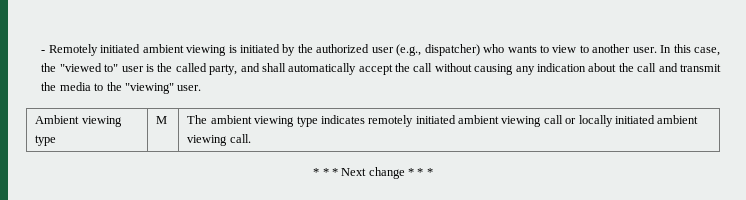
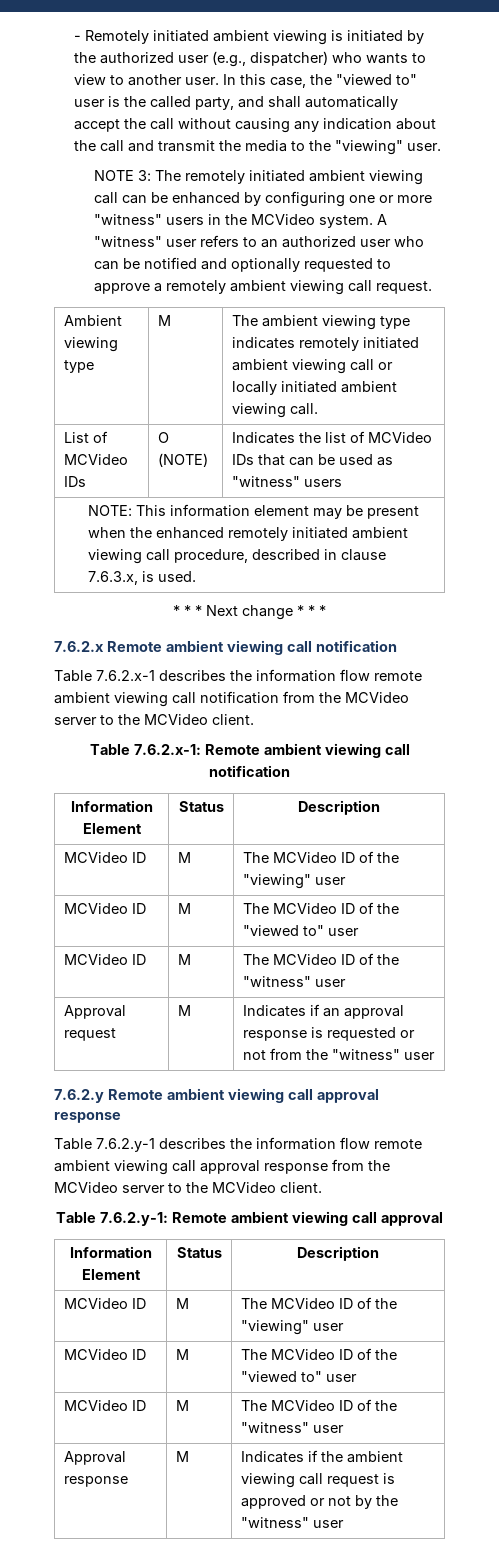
(202, 88) none -> [94,170,424,185] [94,191,433,207] [94,214,388,228] [94,235,425,248] [94,257,392,272] [94,280,433,295] // NOTE 3: The remotely initiated ambient viewing call can be enhanced by configuring one or more "witness" users in the MCVideo system. A "witness" user refers to an authorized user who can be notified and optionally requested to approve a remotely ambient viewing call request.
(251, 138) none -> [63,431,108,443] [63,454,128,465] [63,476,86,487] [157,432,169,443] [157,453,208,467] [231,431,432,444] [231,454,393,466] [231,476,342,487] [87,504,419,519] [87,527,408,541] [87,549,386,564] [87,571,196,585] // List of MCVideo IDs | O (NOTE) | Indicates the list of MCVideo IDs that can be used as "witness" users // NOTE: This information element may be present when the enhanced remotely initiated ambient viewing call procedure, described in clause 7.6.3.x, is used.
(433, 172) none -> [54,640,397,655] [54,669,422,682] [54,691,409,707] [54,714,254,725] [89,743,410,758] [209,765,290,777] [70,800,153,812] [82,823,142,834] [178,801,224,812] [298,800,380,815] [63,852,146,863] [177,852,191,863] [242,851,399,863] [242,874,346,889] [63,903,146,914] [177,903,191,914] [242,902,399,914] [242,925,359,936] [63,954,146,965] [177,954,191,965] [242,953,399,965] [242,976,346,987] [63,1005,126,1019] [63,1028,116,1041] [177,1005,191,1016] [242,1004,404,1019] [242,1027,415,1041] [242,1048,435,1060] [54,1088,379,1103] [54,1112,121,1123] [54,1137,422,1152] [54,1159,390,1175] [54,1182,322,1193] [56,1211,443,1226] [69,1246,152,1258] [81,1269,141,1280] [176,1247,222,1258] [297,1246,379,1261] [63,1298,146,1309] [175,1298,189,1309] [240,1297,397,1309] [240,1320,344,1335] [63,1349,146,1360] [175,1349,189,1360] [240,1348,397,1360] [240,1371,357,1382] [63,1400,146,1411] [175,1400,189,1411] [240,1399,397,1411] [240,1422,344,1433] [63,1451,126,1465] [63,1476,128,1487] [175,1451,189,1462] [240,1450,403,1463] [240,1473,395,1488] [240,1495,398,1509] [240,1517,344,1528] // 7.6.2.x Remote ambient viewing call notification // Table 7.6.2.x-1 describes the information flow remote ambient viewing call notification from the MCVideo server to the MCVideo client. // Table 7.6.2.x-1: Remote ambient viewing call notification // Information Element | Status | Description // MCVideo ID | M | The MCVideo ID of the "viewing" user // MCVideo ID | M | The MCVideo ID of the "viewed to" user // MCVideo ID | M | The MCVideo ID of the "witness" user // Approval request | M | Indicates if an approval response is requested or not from the "witness" user // 7.6.2.y Remote ambient viewing call approval response // Table 7.6.2.y-1 describes the information flow remote ambient viewing call approval response from the MCVideo server to the MCVideo client. // Table 7.6.2.y-1: Remote ambient viewing call approval // Information Element | Status | Description // MCVideo ID | M | The MCVideo ID of the "viewing" user // MCVideo ID | M | The MCVideo ID of the "viewed to" user // MCVideo ID | M | The MCVideo ID of the "witness" user // Approval response | M | Indicates if the ambient viewing call request is approved or not by the "witness" user

